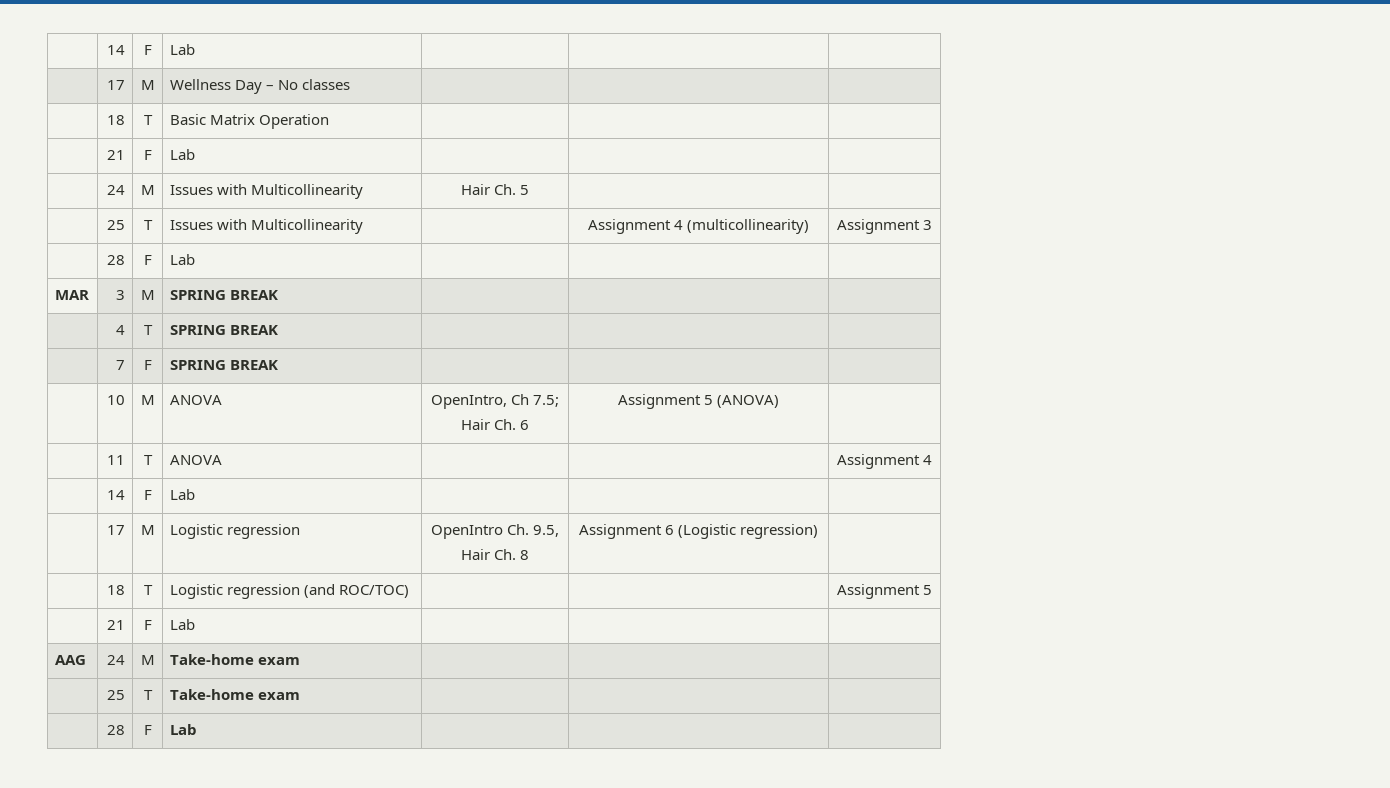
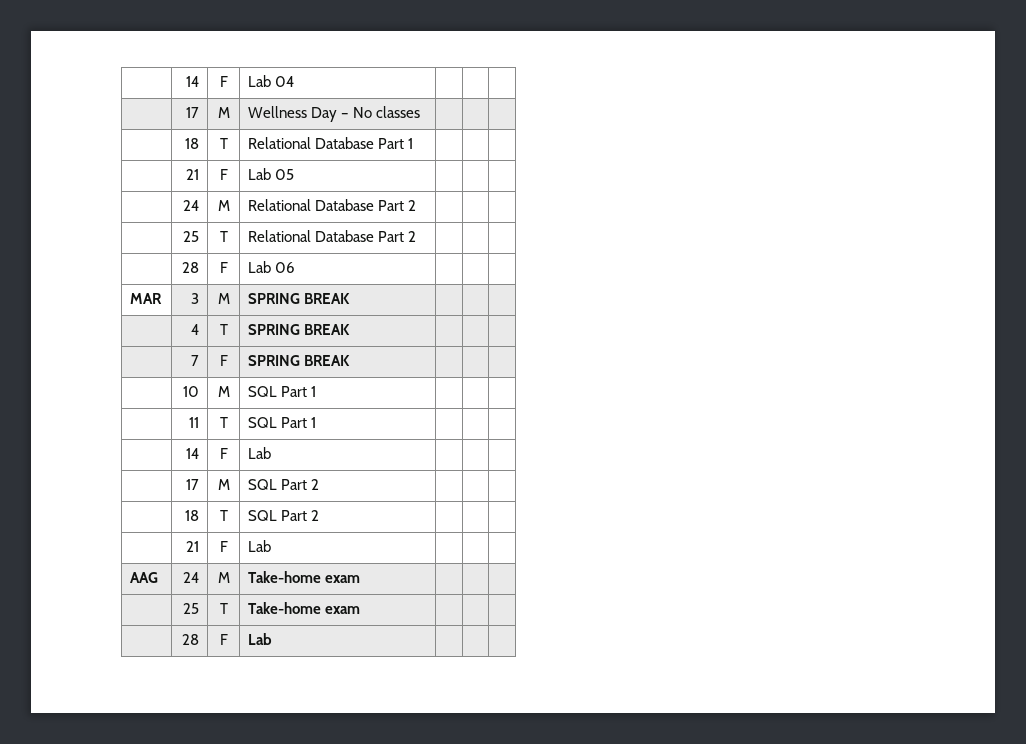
[107,45,126,55] [143,45,152,55] [169,44,195,55] | 14 | F | Lab -> [185,76,199,87] [219,76,228,87] [248,75,295,87] | 14 | F | Lab 04
[169,114,329,129] [107,150,126,160] [143,150,152,160] [169,149,195,160] [107,185,126,195] [140,185,155,195] [169,184,363,199] [460,184,530,195] [107,220,126,230] [143,220,153,230] [169,219,363,234] [587,219,810,234] [836,219,933,234] [107,255,126,265] [143,255,152,265] [169,254,195,265] Basic Matrix Operation | | | // | 21 | F | Lab | | | // | 24 | M | Issues with Multicollinearity | Hair Ch. 5 | | // | 25 | T | Issues with Multicollinearity | | Assignment 4 (multicollinearity) | Assignment 3 // | 28 | F | Lab -> [248,137,414,149] [185,169,199,180] [219,169,228,180] [248,168,295,180] [182,200,199,211] [217,200,230,211] [248,199,417,211] [182,231,199,242] [219,231,228,242] [248,230,417,242] [181,262,199,273] [219,262,228,273] [248,261,296,273] Relational Database Part 1 | | | // | 21 | F | Lab 05 | | | // | 24 | M | Relational Database Part 2 | | | // | 25 | T | Relational Database Part 2 | | | // | 28 | F | Lab 06
[169,395,222,405] [430,394,560,409] [460,419,530,430] [617,394,780,409] ANOVA | OpenIntro, Ch 7.5; // Hair Ch. 6 | Assignment 5 (ANOVA) -> [248,386,317,397] SQL Part 1 | |
[169,455,222,465] [836,454,933,469] [107,490,126,500] [143,490,152,500] [169,489,195,500] [107,525,126,535] [140,525,155,535] [169,524,300,539] [430,524,560,539] [460,549,530,560] [578,524,819,539] [107,585,126,595] [143,585,153,595] [169,584,409,599] [836,584,933,599] ANOVA | | | Assignment 4 // | 14 | F | Lab | | | // | 17 | M | Logistic regression | OpenIntro Ch. 9.5, // Hair Ch. 8 | Assignment 6 (Logistic regression) | // | 18 | T | Logistic regression (and ROC/TOC) | | | Assignment 5 -> [248,417,317,428] [185,448,199,459] [219,448,228,459] [248,447,272,459] [185,479,199,490] [217,479,230,490] [248,479,320,490] [184,510,199,521] [219,510,228,521] [248,510,320,521] SQL Part 1 | | | // | 14 | F | Lab | | | // | 17 | M | SQL Part 2 | | | // | 18 | T | SQL Part 2 | | |

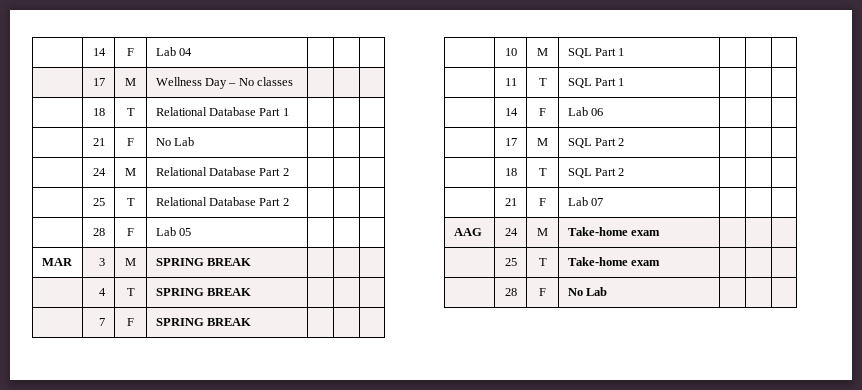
[248,168,295,180] Lab 05 -> [155,137,195,146] No Lab
[275,262,296,273] 06 -> [179,228,192,236] 05
(272, 453) none -> [591,108,604,116] 06
(272, 546) none -> [591,198,604,206] 07
(228, 639) none -> [567,288,583,296] No

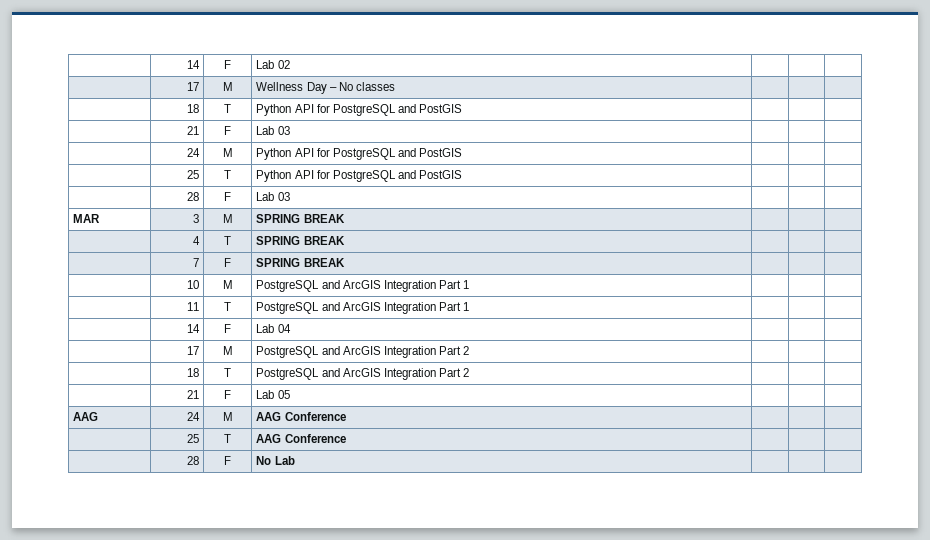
[93,48,107,56] [127,48,134,56] [155,47,193,56] | 14 | F | Lab 04 -> [186,60,200,69] [224,60,231,69] [256,60,290,69] | 14 | F | Lab 02
[155,107,289,116] [93,138,106,146] [127,138,134,146] [155,137,195,146] [93,168,107,176] [125,168,136,176] [155,167,289,176] [93,198,106,206] [126,198,135,206] [155,197,289,206] Relational Database Part 1 | | | // | 21 | F | No Lab | | | // | 24 | M | Relational Database Part 2 | | | // | 25 | T | Relational Database Part 2 -> [256,104,462,116] [186,126,199,135] [224,126,231,135] [256,126,290,135] [186,148,200,157] [222,148,233,157] [256,148,462,160] [186,170,199,179] [224,170,231,179] [256,170,462,182] Python API for PostgreSQL and PostGIS | | | // | 21 | F | Lab 03 | | | // | 24 | M | Python API for PostgreSQL and PostGIS | | | // | 25 | T | Python API for PostgreSQL and PostGIS
[179,228,192,236] 05 -> [277,192,290,201] 03
[567,48,592,58] SQL -> [256,280,436,292] PostgreSQL and ArcGIS Integration
[567,78,592,88] SQL -> [256,302,436,314] PostgreSQL and ArcGIS Integration
[591,108,604,116] [505,138,518,146] [537,138,548,146] [567,138,592,148] 06 | | | // | 17 | M | SQL -> [277,324,291,333] [186,346,199,355] [222,346,233,355] [256,346,436,358] 04 | | | // | 17 | M | PostgreSQL and ArcGIS Integration
[567,168,592,178] SQL -> [256,368,436,380] PostgreSQL and ArcGIS Integration
[591,198,604,206] 07 -> [277,390,290,399] 05
[567,227,661,236] [505,258,518,266] [538,258,547,266] [567,257,661,266] Take-home exam | | | // | 25 | T | Take-home exam -> [256,412,346,421] [186,434,199,443] [224,434,231,443] [256,434,346,443] AAG Conference | | | // | 25 | T | AAG Conference

